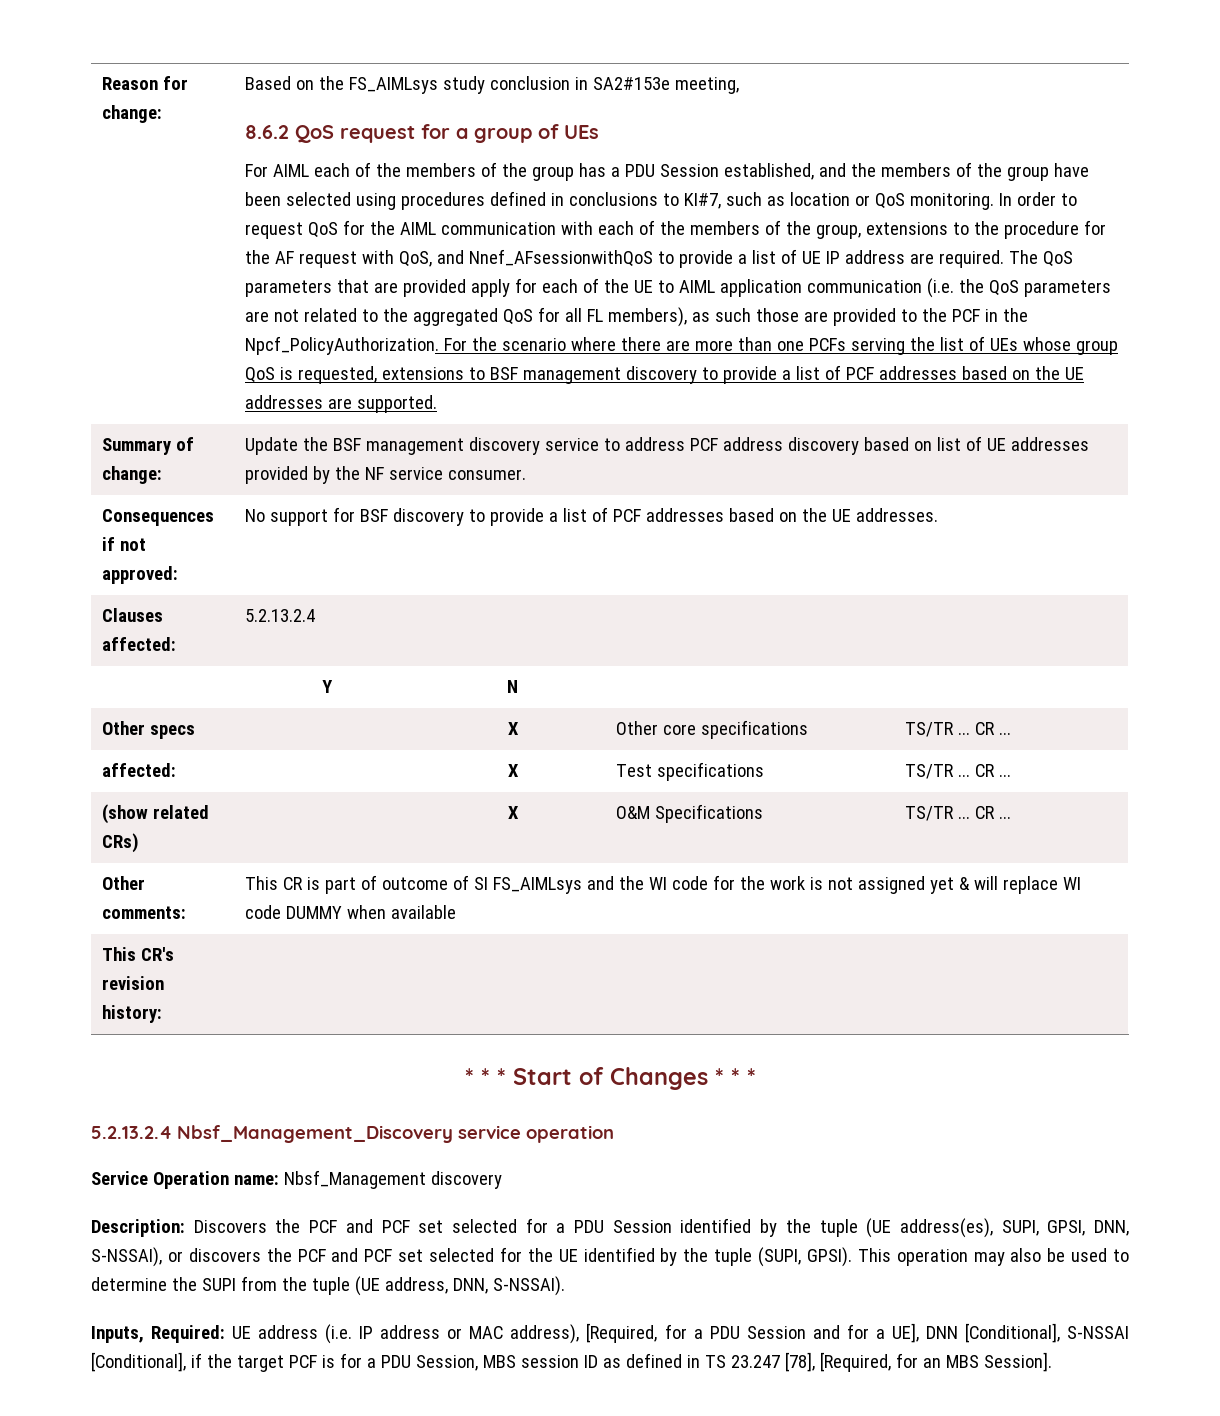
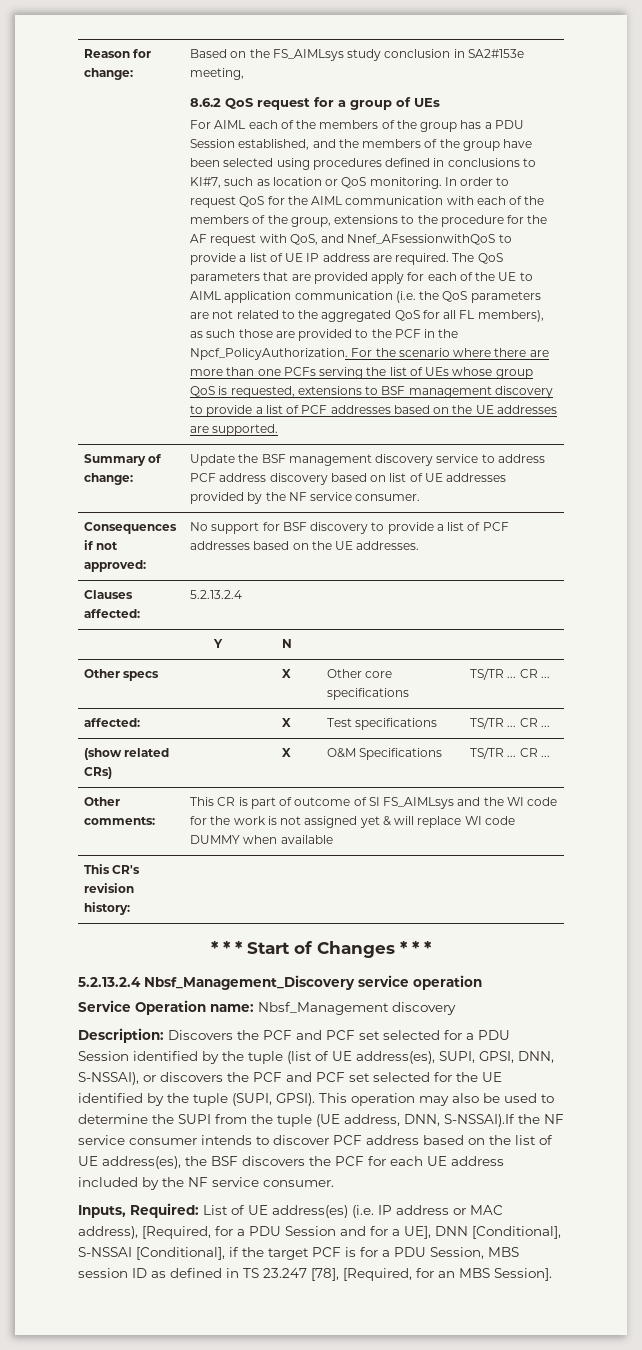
[866,1218,892,1238] (UE -> [287,1051,352,1064] (list of UE
[492,1276,565,1296] [91,1325,319,1343] S-NSSAI). // Inputs, Required: UE address -> [444,1114,564,1127] [78,1135,553,1145] [78,1156,504,1169] [78,1177,334,1190] [78,1203,348,1218] S-NSSAI).If the NF service consumer intends to discover PCF address based on the list of UE address(es), the BSF discovers the PCF for each UE address included by the NF service consumer. // Inputs, Required: List of UE address(es)

